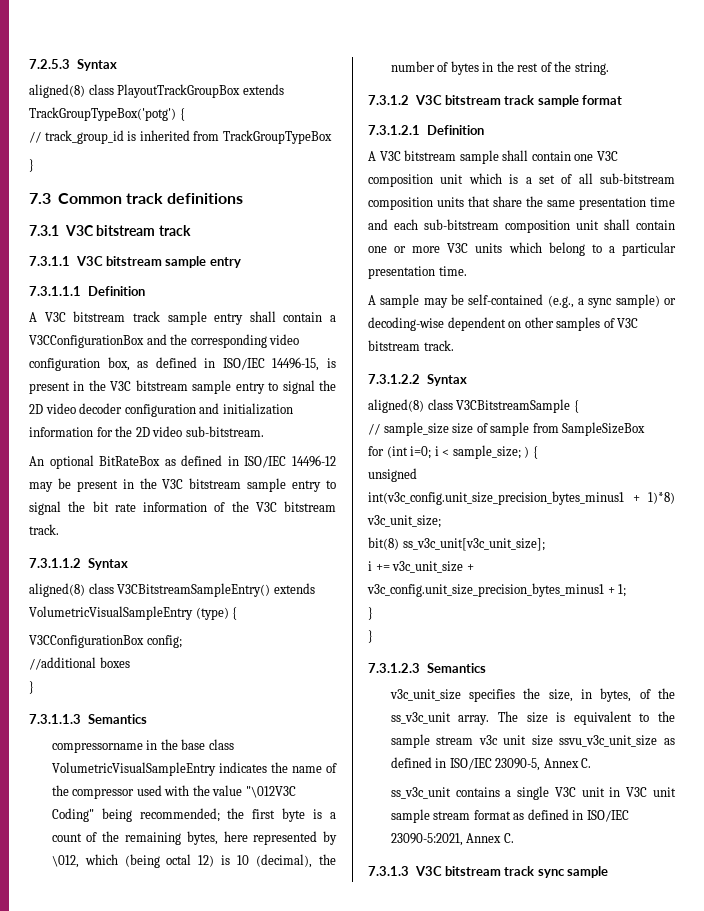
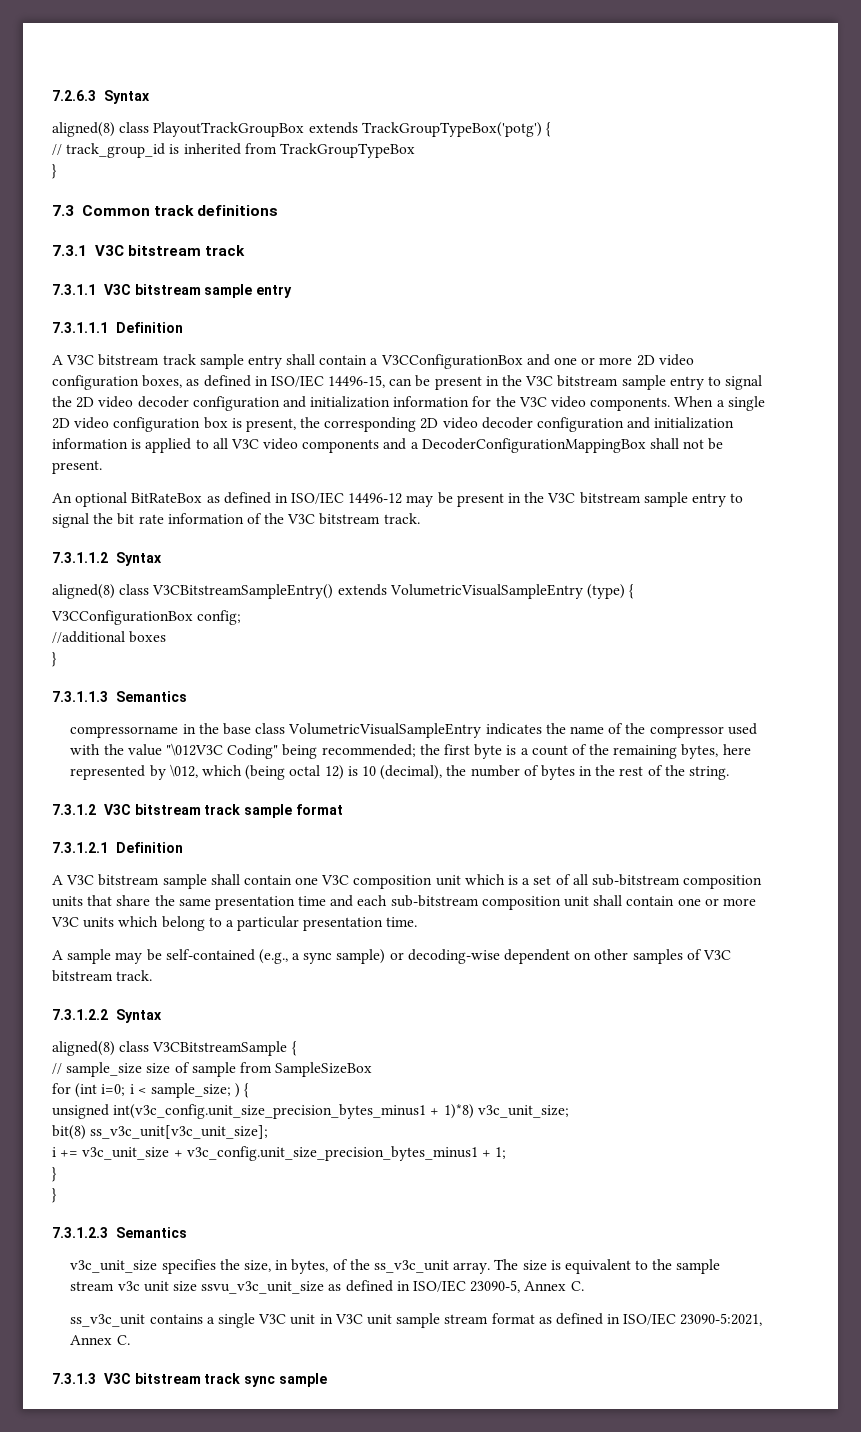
[29,59,70,69] 7.2.5.3 -> [52,90,96,101] 7.2.6.3
[170,334,300,348] [29,357,130,371] the corresponding video configuration box, -> [554,354,694,366] [52,375,183,390] one or more 2D video configuration boxes,
[327,358,336,368] is -> [389,375,431,387] can be
[135,426,264,437] 2D video sub-bitstream. -> [518,396,765,411] [52,417,735,432] [52,438,724,453] [52,460,102,474] V3C video components. When a single 2D video configuration box is present, the corresponding 2D video decoder configuration and initialization information is applied to all V3C video components and a DecoderConfigurationMappingBox shall not be present.

